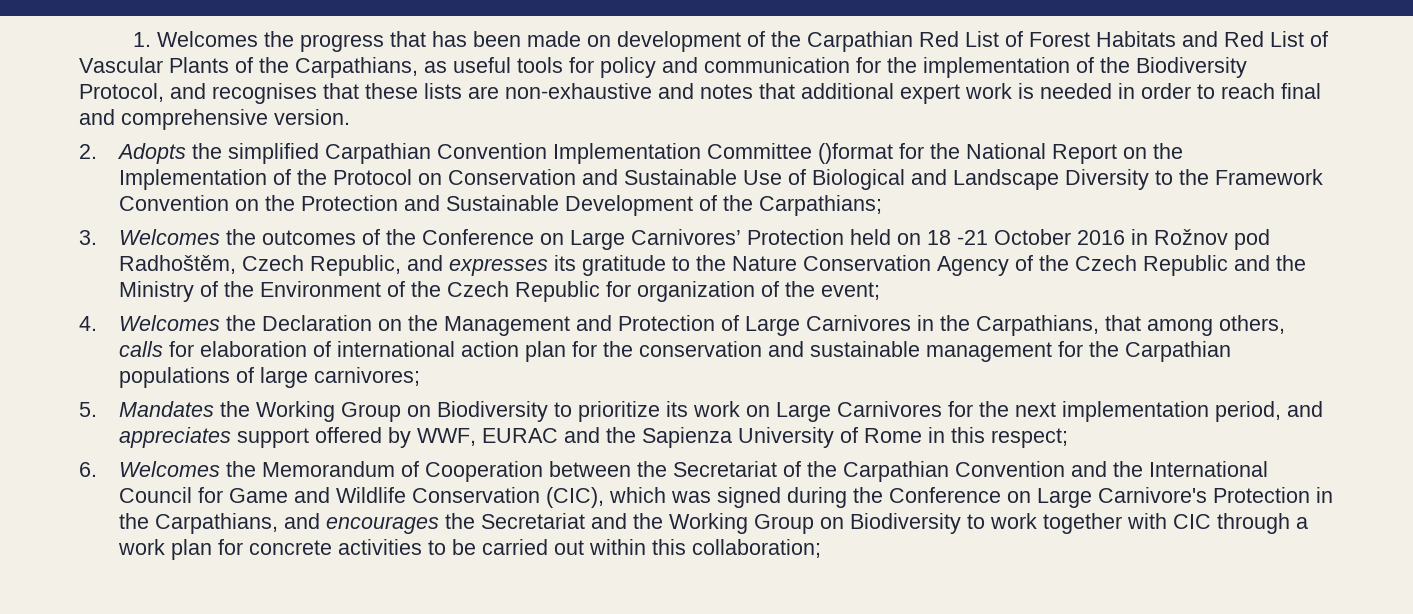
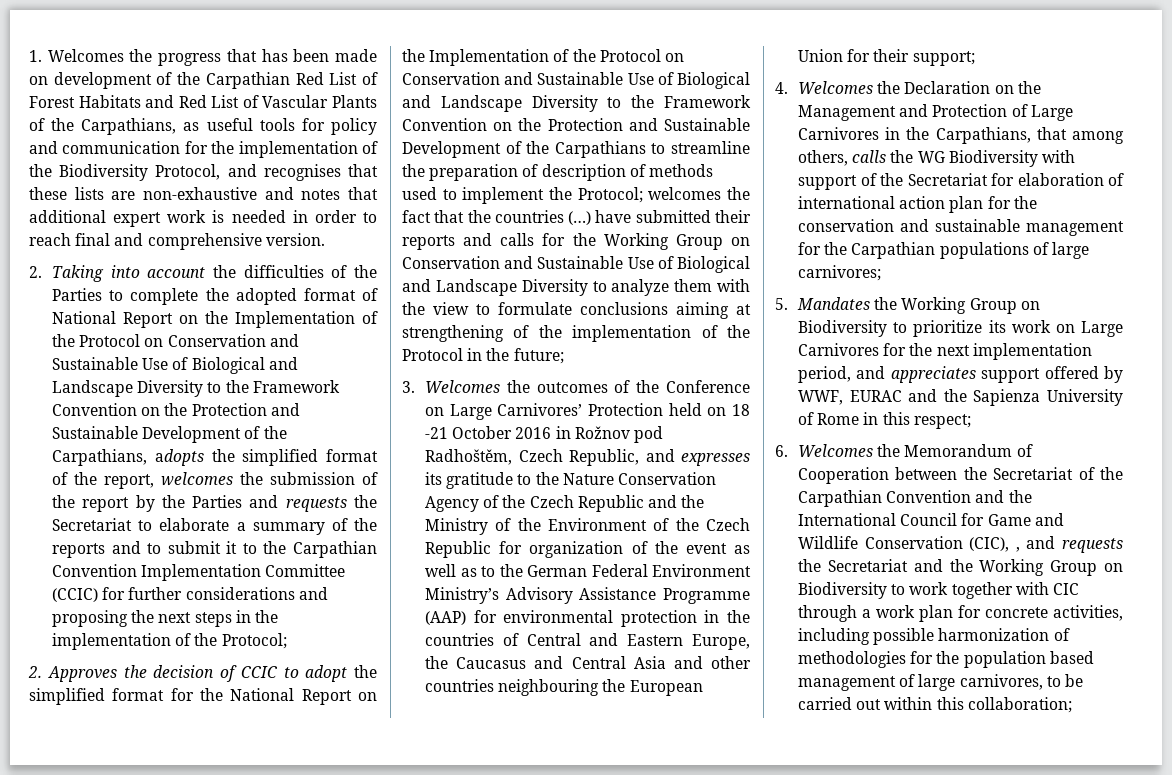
[117,143,894,164] Adopts the simplified Carpathian Convention Implementation Committee ()format -> [52,265,377,282] [52,288,378,305] [52,311,378,328] [52,334,299,347] [52,357,298,374] [52,380,340,397] [52,403,300,416] [52,426,287,443] [52,449,378,466] [52,472,378,489] [52,495,377,512] [52,518,377,535] [52,541,377,558] [52,564,346,581] [52,587,328,602] [52,610,279,627] [52,633,287,650] [28,665,377,682] [29,688,165,705] Taking into account the difficulties of the Parties to complete the adopted format of National Report on the Implementation of the Protocol on Conservation and Sustainable Use of Biological and Landscape Diversity to the Framework Convention on the Protection and Sustainable Development of the Carpathians, adopts the simplified format of the report, welcomes the submission of the report by the Parties and requests the Secretariat to elaborate a summary of the reports and to submit it to the Carpathian Convention Implementation Committee (CCIC) for further considerations and proposing the next steps in the implementation of the Protocol; // 2. Approves the decision of CCIC to adopt the simplified format
[759,195,883,216] Carpathians; -> [554,141,750,158] [402,164,713,181] [402,187,750,204] [402,210,751,225] [402,233,750,250] [402,256,750,273] [402,279,750,296] [402,302,751,319] [402,325,750,342] [402,348,564,364] Carpathians to streamline the preparation of description of methods used to implement the Protocol; welcomes the fact that the countries (…) have submitted their reports and calls for the Working Group on Conservation and Sustainable Use of Biological and Landscape Diversity to analyze them with the view to formulate conclusions aiming at strengthening of the implementation of the Protocol in the future;
[821,282,881,300] event; -> [685,543,750,554] [425,564,751,577] [425,587,750,604] [425,610,750,627] [425,633,750,650] [425,656,751,669] [425,679,703,696] [798,49,975,66] event as well as to the German Federal Environment Ministry’s Advisory Assistance Programme (AAP) for environmental protection in the countries of Central and Eastern Europe, the Caucasus and Central Asia and other countries neighbouring the European Union for their support;
(164, 349) none -> [890,150,1076,167] [798,173,988,190] the WG Biodiversity with support of the Secretariat
[609,487,1334,508] [119,513,440,534] which was signed during the Conference on Large Carnivore's Protection in the Carpathians, and encourages -> [1015,536,1123,553] , and requests
[338,539,423,555] activities -> [1053,605,1123,621] [798,628,1070,645] [798,651,1094,668] [798,674,1043,691] activities, including possible harmonization of methodologies for the population based management of large carnivores,

